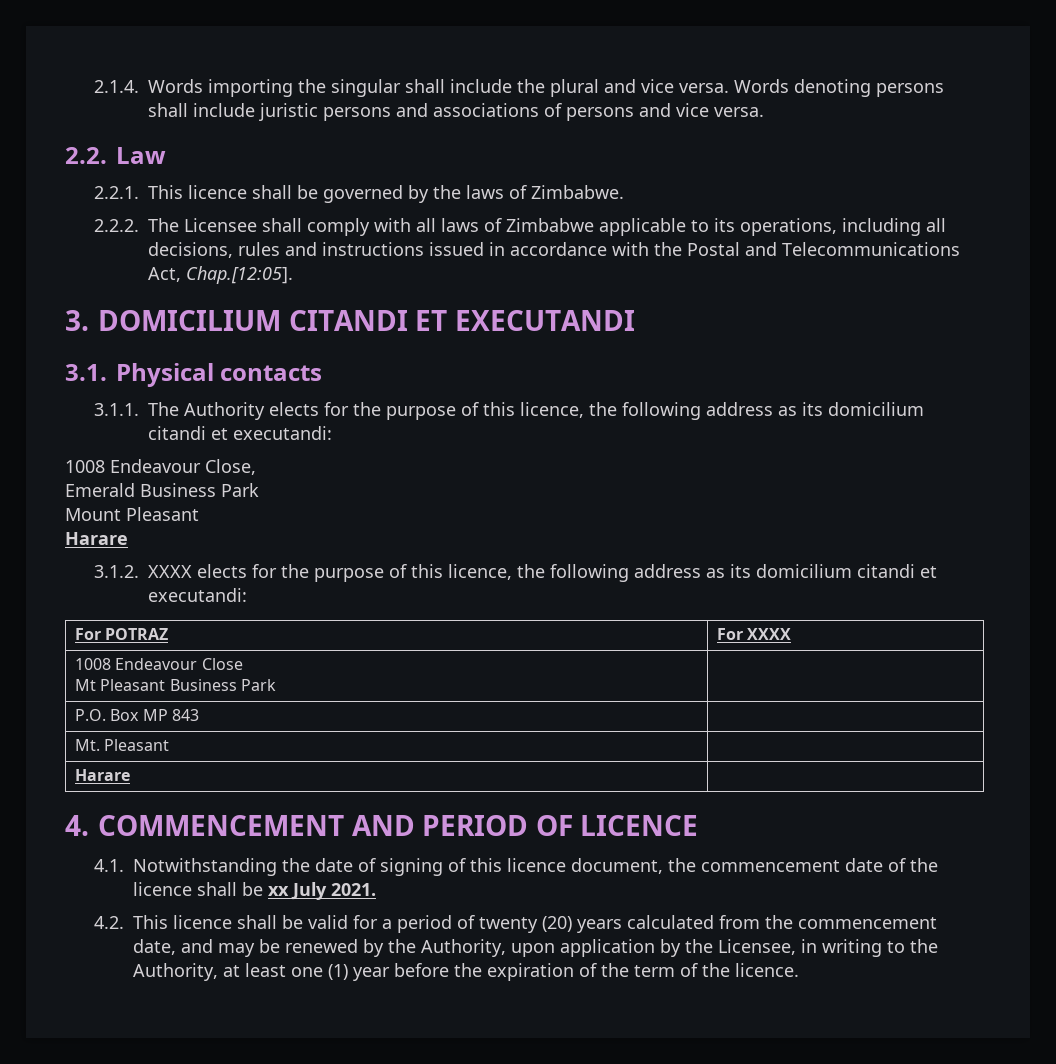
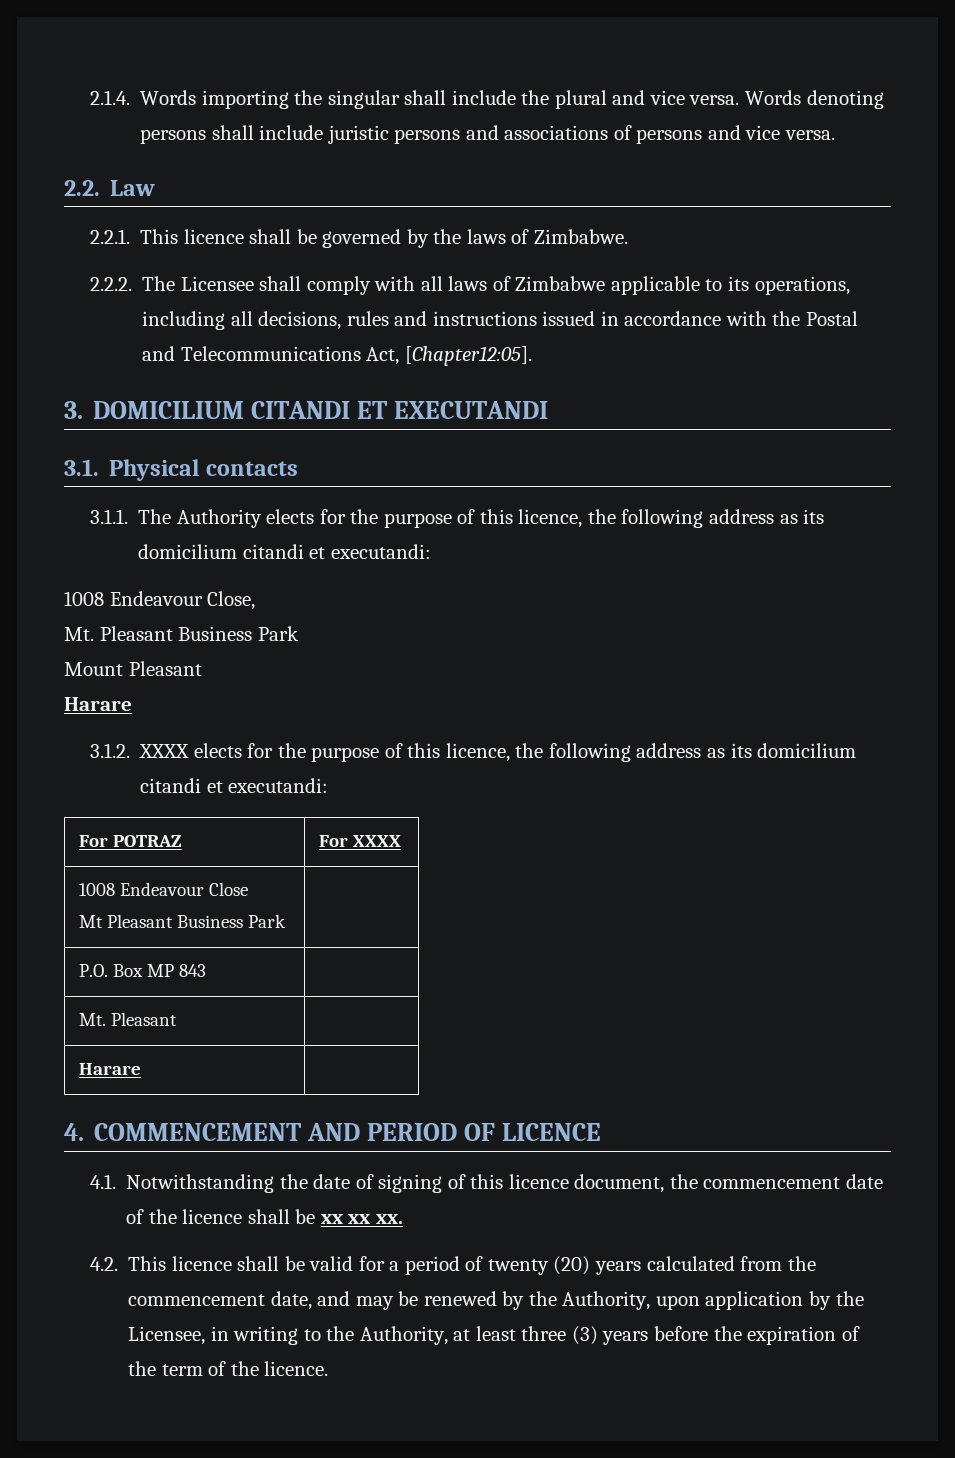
[185,266,293,284] Chap.[12:05]. -> [404,346,532,366] [Chapter12:05].
[65,483,135,497] Emerald -> [64,626,173,641] Mt. Pleasant
[290,882,376,900] July 2021. -> [348,1214,403,1224] xx xx.
[290,964,390,981] one (1) year -> [521,1326,649,1345] three (3) years

